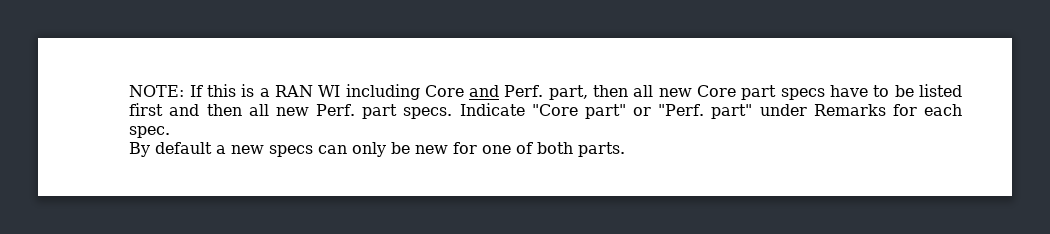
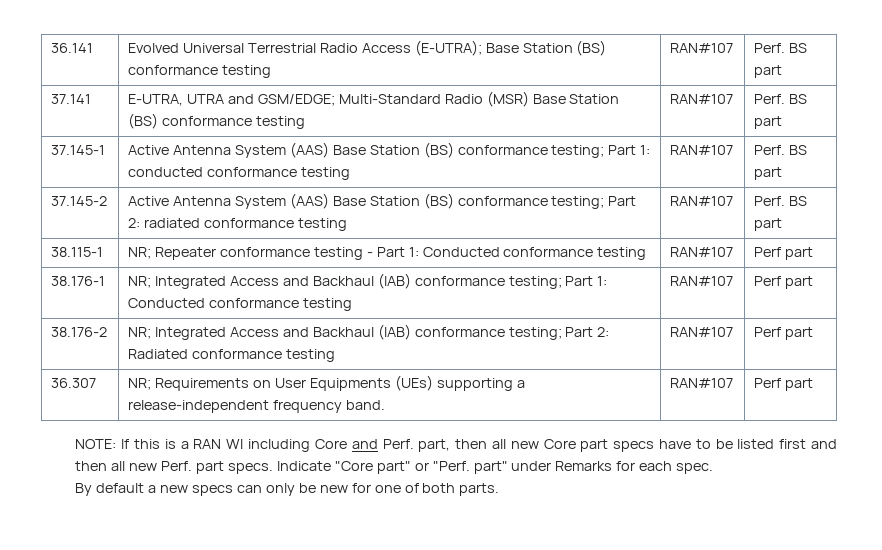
(129, 91) none -> [51,43,94,53] [128,40,607,56] [128,65,272,78] [670,43,734,53] [754,43,808,53] [754,65,783,78] [51,94,92,104] [128,91,620,107] [128,113,305,129] [670,94,734,104] [754,94,808,104] [754,116,783,129] [51,145,106,155] [128,142,651,158] [128,167,350,180] [670,145,734,155] [754,145,808,155] [754,167,783,180] [51,196,108,206] [128,193,637,209] [128,218,347,231] [670,196,734,206] [754,196,808,206] [754,218,783,231] [51,247,104,257] [128,247,647,260] [670,247,734,257] [754,247,814,260] [51,276,106,286] [128,273,608,289] [128,298,352,311] [670,276,734,286] [754,276,814,289] [51,327,108,337] [128,324,610,340] [128,349,335,362] [670,327,734,337] [754,327,814,340] [51,378,97,388] [128,375,525,391] [128,400,385,413] [670,378,734,388] [754,378,814,391] 36.141 | Evolved Universal Terrestrial Radio Access (E-UTRA); Base Station (BS) conformance testing | RAN#107 | Perf. BS part // 37.141 | E-UTRA, UTRA and GSM/EDGE; Multi-Standard Radio (MSR) Base Station (BS) conformance testing | RAN#107 | Perf. BS part // 37.145-1 | Active Antenna System (AAS) Base Station (BS) conformance testing; Part 1: conducted conformance testing | RAN#107 | Perf. BS part // 37.145-2 | Active Antenna System (AAS) Base Station (BS) conformance testing; Part 2: radiated conformance testing | RAN#107 | Perf. BS part // 38.115-1 | NR; Repeater conformance testing - Part 1: Conducted conformance testing | RAN#107 | Perf part // 38.176-1 | NR; Integrated Access and Backhaul (IAB) conformance testing; Part 1: Conducted conformance testing | RAN#107 | Perf part // 38.176-2 | NR; Integrated Access and Backhaul (IAB) conformance testing; Part 2: Radiated conformance testing | RAN#107 | Perf part // 36.307 | NR; Requirements on User Equipments (UEs) supporting a release-independent frequency band. | RAN#107 | Perf part //

